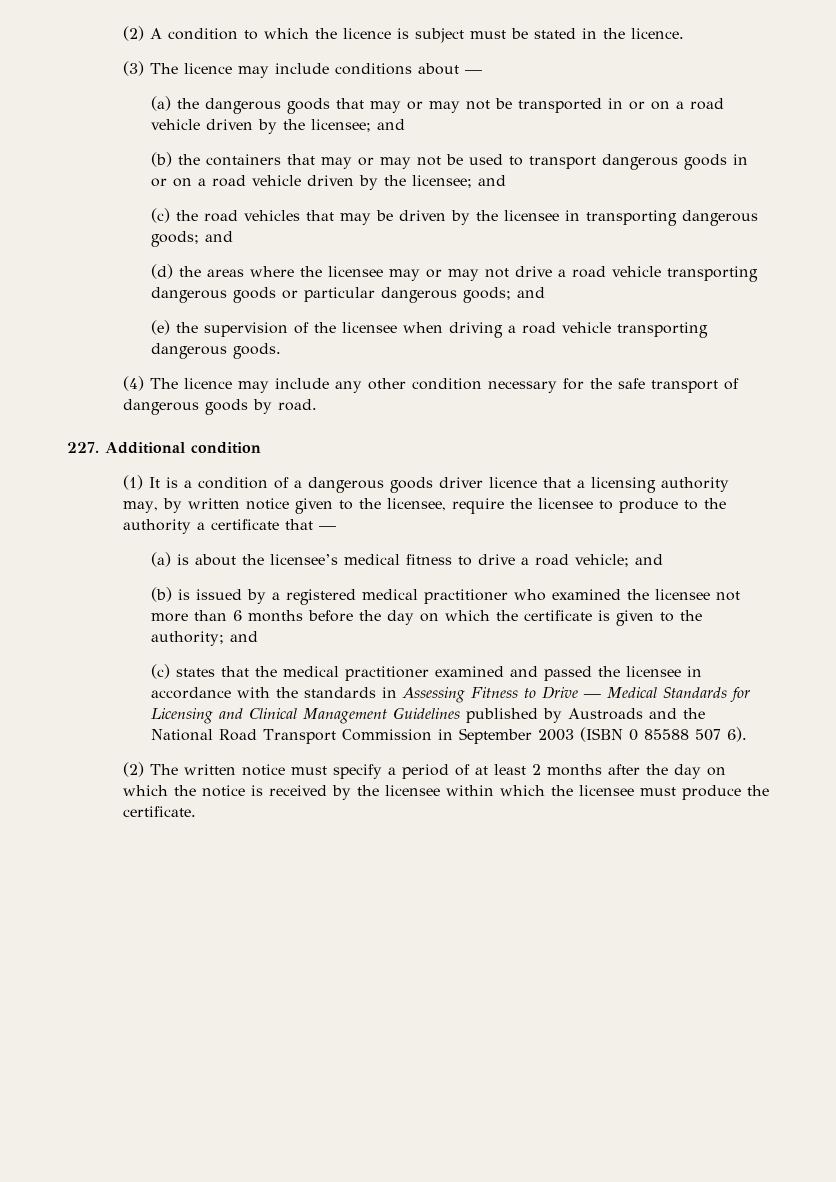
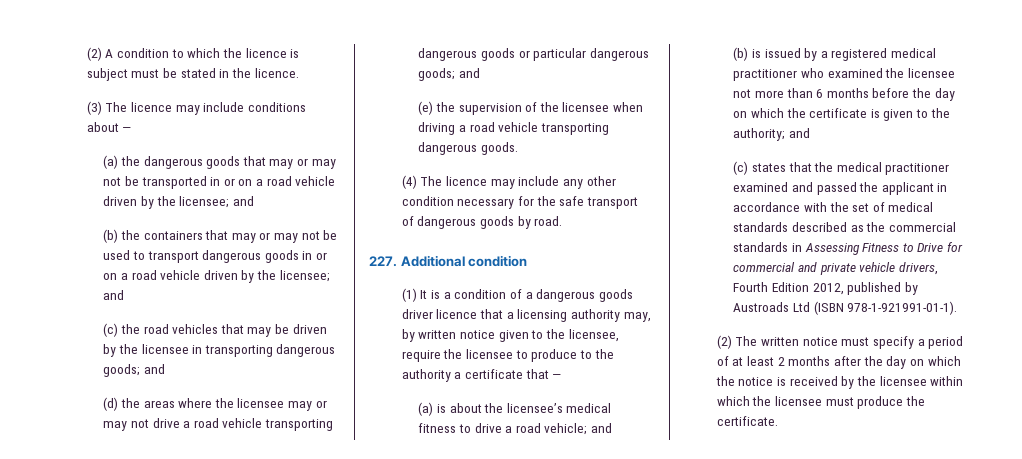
[625,666,681,677] licensee -> [881,182,934,195] applicant
(298, 692) none -> [852,202,934,212] [733,222,956,232] set of medical standards described as the commercial
[582,687,750,702] [150,707,705,724] [150,727,747,744] — Medical Standards for Licensing and Clinical Management Guidelines published by Austroads and the National Road Transport Commission in September 2003 (ISBN 0 85588 507 6). -> [947,242,964,252] [733,262,938,275] [733,282,918,295] [733,301,958,315] for commercial and private vehicle drivers, Fourth Edition 2012, published by Austroads Ltd (ISBN 978-1-921991-01-1).

